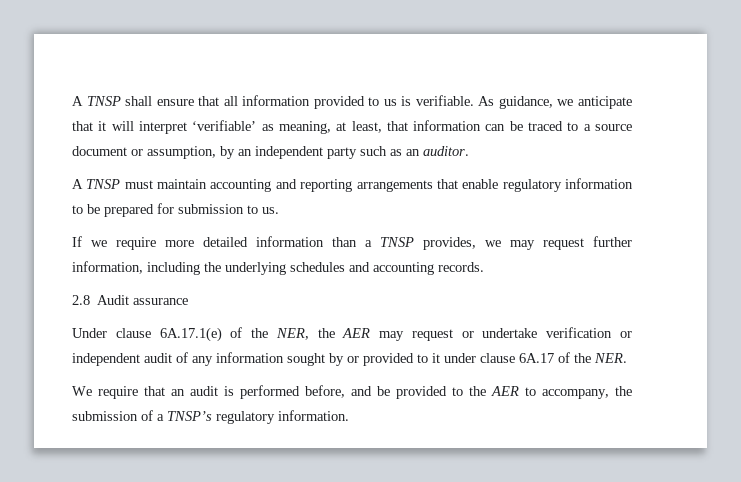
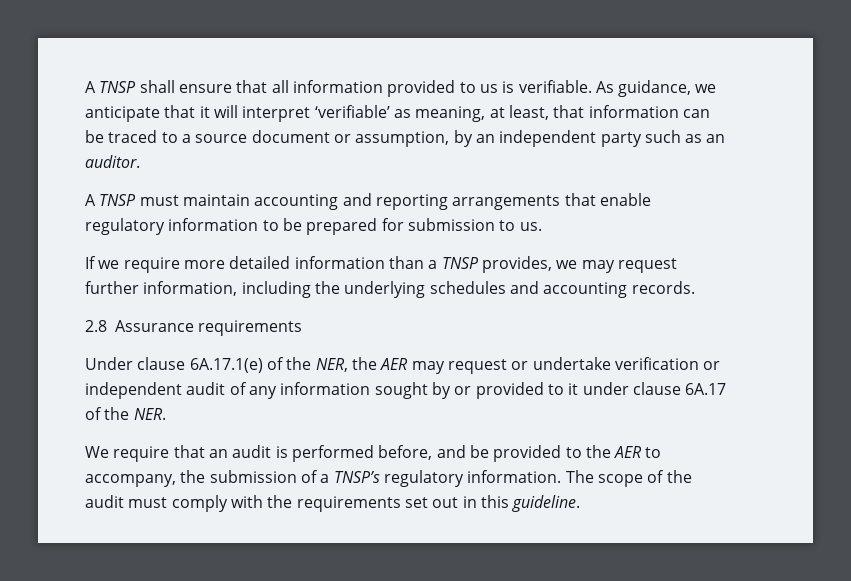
[97,295,189,305] Audit assurance -> [115,320,303,336] Assurance requirements
(349, 415) none -> [565,470,692,487] [85,495,581,512] The scope of the audit must comply with the requirements set out in this guideline.

